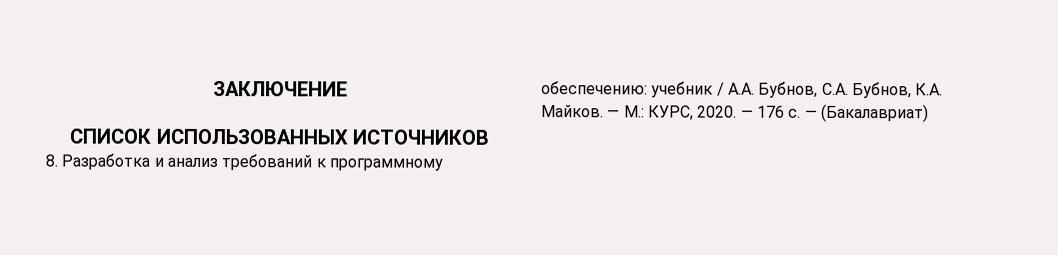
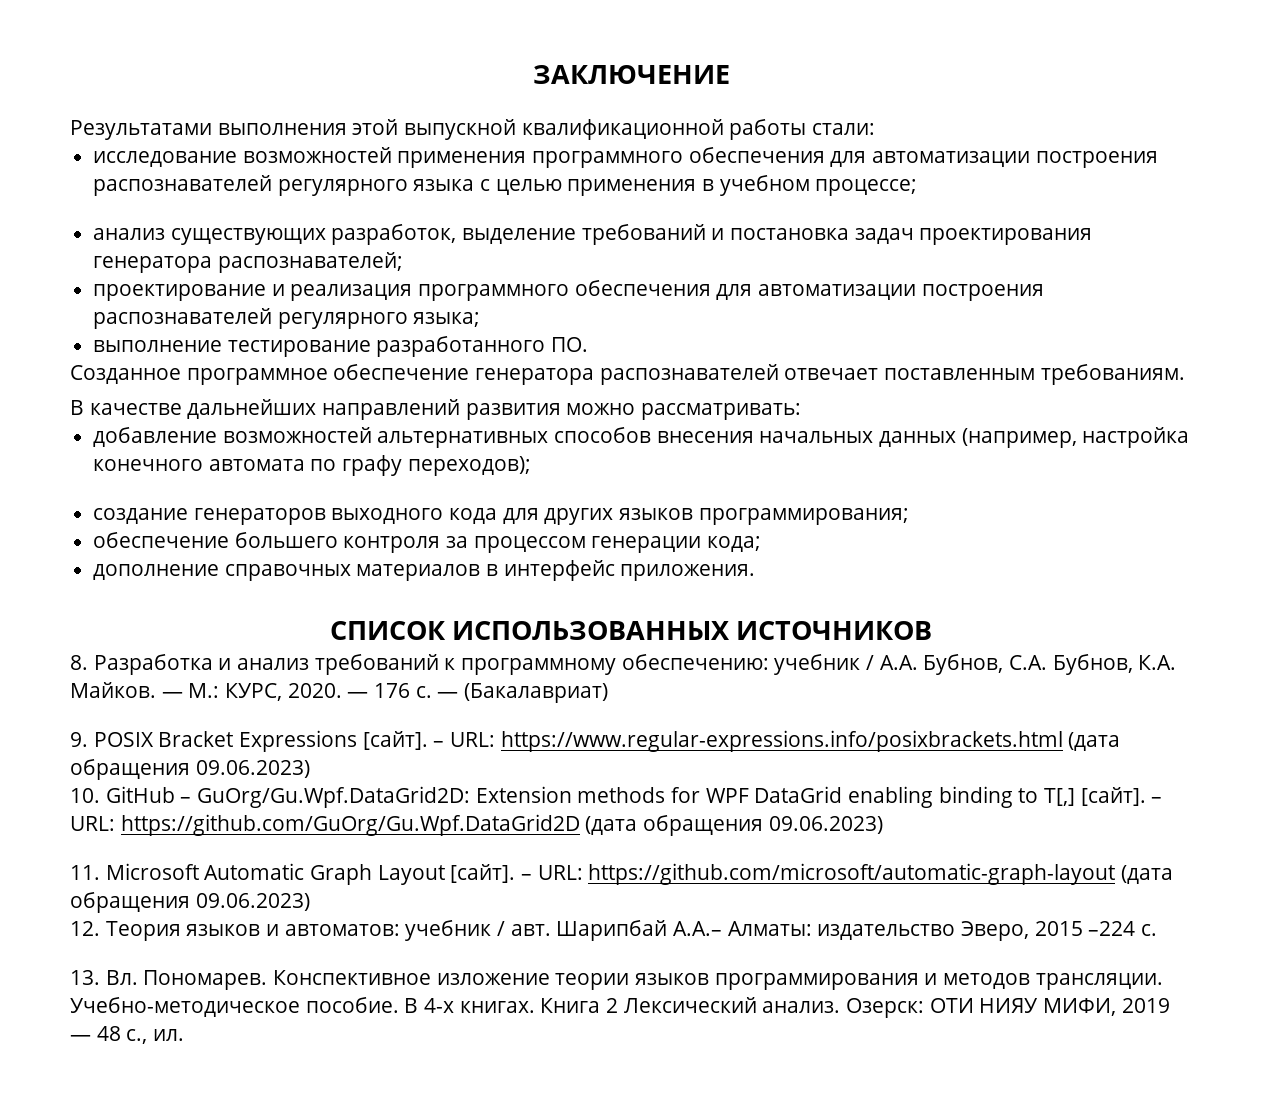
(348, 89) none -> [70,119,876,140] [93,147,1158,168] [93,175,918,196] [93,224,1093,245] [93,252,403,273] [93,280,1044,301] [93,308,481,329] [93,336,589,357] [70,364,1185,385] [70,399,802,420] [93,427,1190,448] [93,455,531,476] [93,508,909,525] [93,532,762,553] [93,560,756,581] // Результатами выполнения этой выпускной квалификационной работы стали: // исследование возможностей применения программного обеспечения для автоматизации построения распознавателей регулярного языка с целью применения в учебном процессе; // анализ существующих разработок, выделение требований и постановка задач проектирования генератора распознавателей; // проектирование и реализация программного обеспечения для автоматизации построения распознавателей регулярного языка; // выполнение тестирование разработанного ПО. // Созданное программное обеспечение генератора распознавателей отвечает поставленным требованиям. // В качестве дальнейших направлений развития можно рассматривать: // добавление возможностей альтернативных способов внесения начальных данных (например, настройка конечного автомата по графу переходов); // создание генераторов выходного кода для других языков программирования; // обеспечение большего контроля за процессом генерации кода; // дополнение справочных материалов в интерфейс приложения.
(929, 113) none -> [70,730,1121,752] [70,759,310,780] [70,786,1163,808] [70,814,883,836] [70,863,1174,885] [70,892,310,913] [70,920,1158,941] [70,970,1163,990] [70,997,1170,1018] [70,1026,185,1044] // 9. POSIX Bracket Expressions [сайт]. – URL: https://www.regular-expressions.info/posixbrackets.html (дата обращения 09.06.2023) // 10. GitHub – GuOrg/Gu.Wpf.DataGrid2D: Extension methods for WPF DataGrid enabling binding to T[,] [сайт]. – URL: https://github.com/GuOrg/Gu.Wpf.DataGrid2D (дата обращения 09.06.2023) // 11. Microsoft Automatic Graph Layout [сайт]. – URL: https://github.com/microsoft/automatic-graph-layout (дата обращения 09.06.2023) // 12. Теория языков и автоматов: учебник / авт. Шарипбай А.А.– Алматы: издательство Эверо, 2015 –224 с. // 13. Вл. Пономарев. Конспективное изложение теории языков программирования и методов трансляции. Учебно-методическое пособие. В 4-х книгах. Книга 2 Лексический анализ. Озерск: ОТИ НИЯУ МИФИ, 2019 — 48 с., ил.

